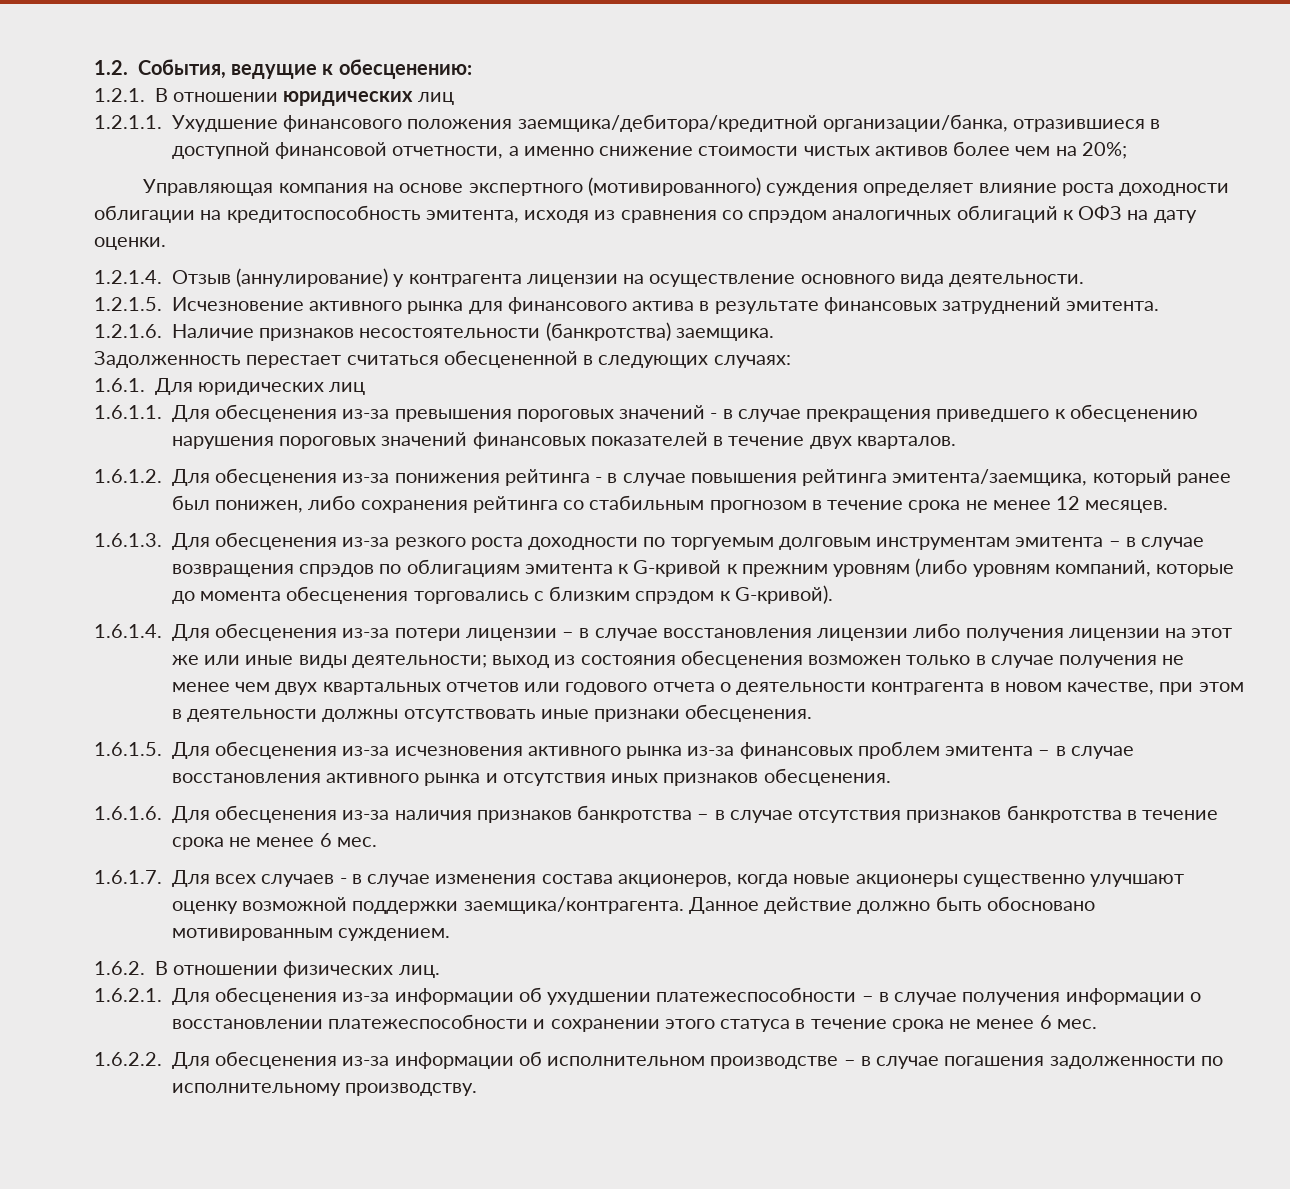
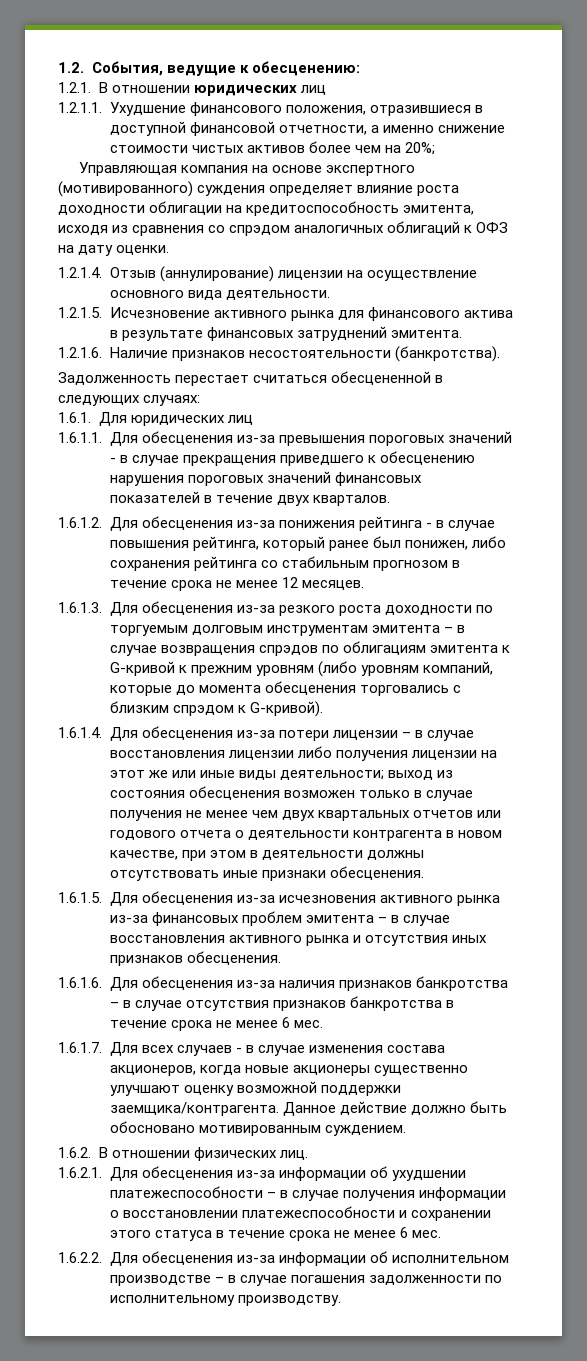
[407,114,1008,132] положения заемщика/дебитора/кредитной организации/банка, -> [285,105,366,115] положения,
[393,274,522,287] у контрагента -> (274, 274) none
[545,322,774,341] (банкротства) заемщика. -> [394,346,500,362] (банкротства).
[802,469,1088,486] рейтинга эмитента/заемщика, -> [192,536,259,551] рейтинга,

